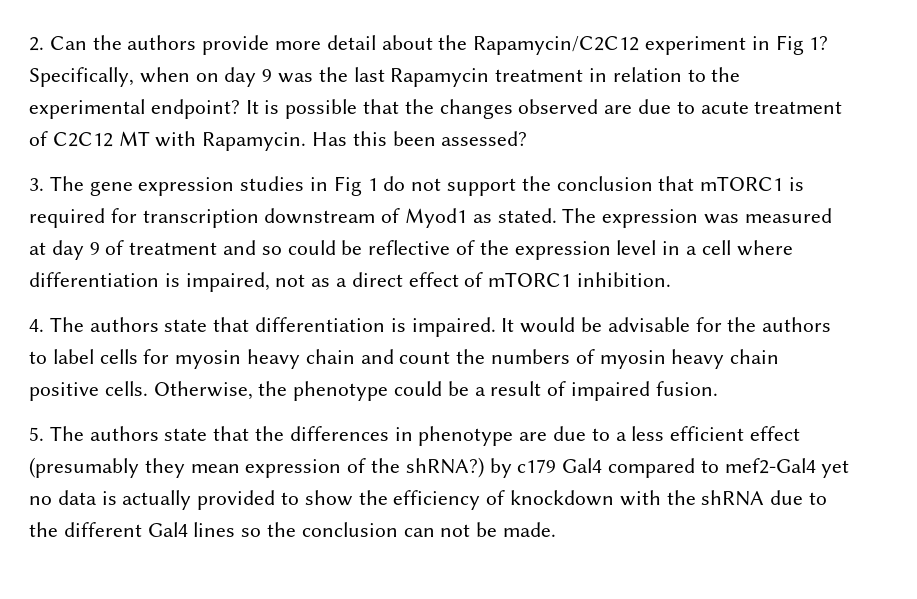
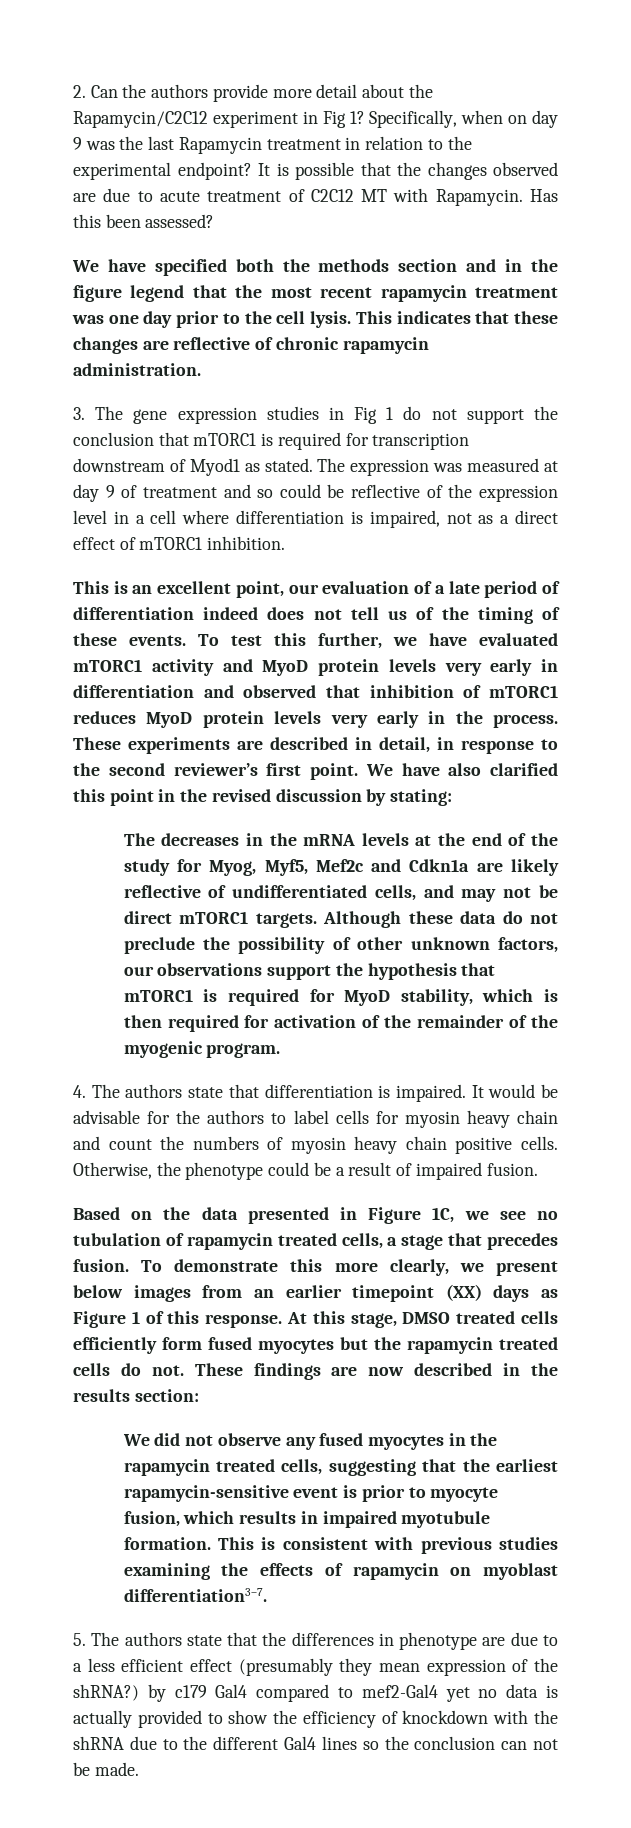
(528, 138) none -> [72,259,559,276] [73,285,558,302] [72,311,558,328] [73,337,429,354] [73,363,201,376] // We have specified both the methods section and in the figure legend that the most recent rapamycin treatment was one day prior to the cell lysis. This indicates that these changes are reflective of chronic rapamycin administration.
(672, 279) none -> [73,581,561,598] [73,607,560,624] [73,633,558,649] [73,659,558,676] [73,685,559,698] [73,711,558,728] [73,737,558,754] [73,763,558,780] [73,789,453,806] [123,833,559,846] [123,859,559,876] [123,885,558,902] [123,911,558,928] [123,937,558,954] [123,963,496,980] [123,989,559,1006] [123,1015,558,1032] [123,1041,281,1058] // This is an excellent point, our evaluation of a late period of differentiation indeed does not tell us of the timing of these events. To test this further, we have evaluated mTORC1 activity and MyoD protein levels very early in differentiation and observed that inhibition of mTORC1 reduces MyoD protein levels very early in the process. These experiments are described in detail, in response to the second reviewer’s first point. We have also clarified this point in the revised discussion by stating: // The decreases in the mRNA levels at the end of the study for Myog, Myf5, Mef2c and Cdkn1a are likely reflective of undifferentiated cells, and may not be direct mTORC1 targets. Although these data do not preclude the possibility of other unknown factors, our observations support the hypothesis that mTORC1 is required for MyoD stability, which is then required for activation of the remainder of the myogenic program.
(718, 388) none -> [73,1207,558,1224] [73,1233,558,1250] [73,1259,558,1276] [73,1284,558,1302] [73,1311,558,1328] [73,1337,558,1354] [73,1363,559,1380] [73,1389,199,1402] [122,1433,498,1450] [123,1459,558,1476] [123,1485,499,1502] [123,1511,491,1528] [123,1537,558,1554] [123,1563,558,1580] [123,1588,267,1602] // Based on the data presented in Figure 1C, we see no tubulation of rapamycin treated cells, a stage that precedes fusion. To demonstrate this more clearly, we present below images from an earlier timepoint (XX) days as Figure 1 of this response. At this stage, DMSO treated cells efficiently form fused myocytes but the rapamycin treated cells do not. These findings are now described in the results section: // We did not observe any fused myocytes in the rapamycin treated cells, suggesting that the earliest rapamycin-sensitive event is prior to myocyte fusion, which results in impaired myotubule formation. This is consistent with previous studies examining the effects of rapamycin on myoblast differentiation3–7.

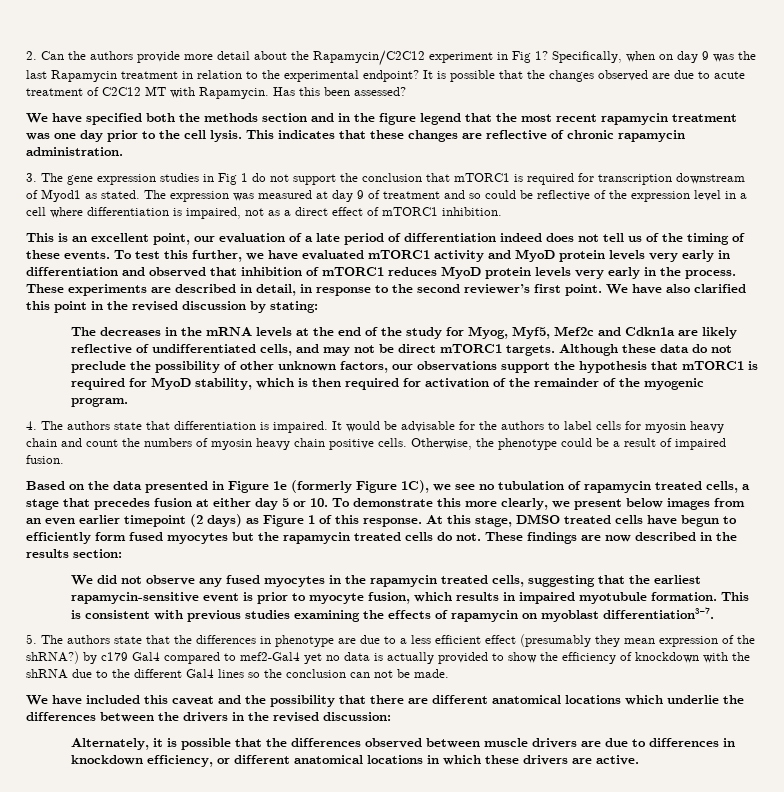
[432,1207,455,1223] 1C, -> [273,480,429,493] 1e (formerly Figure 1C),
[73,1259,129,1272] fusion. -> [154,498,328,510] fusion at either day 5 or 10.
(274, 1293) none -> [45,518,75,525] even
[445,1284,530,1302] (XX) days -> [190,514,242,527] (2 days)
(558, 1317) none -> [647,515,737,527] have begun to
(139, 1769) none -> [26,695,744,707] [26,712,391,722] [70,738,735,750] [70,755,639,767] // We have included this caveat and the possibility that there are different anatomical locations which underlie the differences between the drivers in the revised discussion: // Alternately, it is possible that the differences observed between muscle drivers are due to differences in knockdown efficiency, or different anatomical locations in which these drivers are active.

